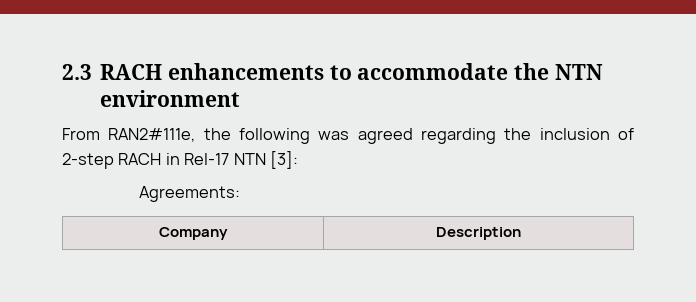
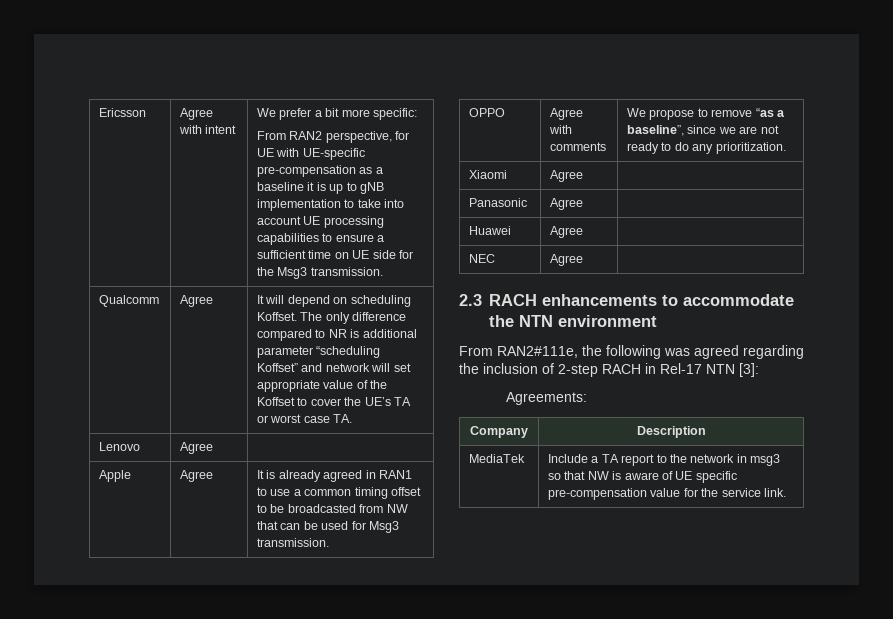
(62, 72) none -> [99,108,147,117] [180,108,214,120] [179,125,237,134] [257,108,417,120] [257,131,410,143] [257,148,365,160] [257,165,383,177] [257,182,384,194] [257,199,405,211] [257,216,384,228] [257,233,385,245] [257,250,413,259] [257,267,383,279] [99,295,160,307] [180,295,214,307] [257,295,411,307] [257,312,407,324] [257,329,417,341] [257,346,381,358] [257,363,411,372] [257,380,388,392] [257,397,411,406] [257,414,353,423] [99,442,141,451] [180,442,214,454] [99,470,132,482] [180,470,214,482] [257,470,412,482] [257,487,421,499] [257,504,408,513] [257,521,399,533] [257,538,330,547] [469,108,506,117] [550,108,584,120] [549,125,573,134] [550,142,607,151] [627,108,785,120] [627,125,779,136] [627,142,786,154] [469,170,508,179] [550,170,584,182] [469,198,528,207] [550,198,584,210] [469,226,512,235] [550,226,584,238] [469,254,496,263] [550,254,584,266] Ericsson | Agree with intent | We prefer a bit more specific: // From RAN2 perspective, for UE with UE-specific pre-compensation as a baseline it is up to gNB implementation to take into account UE processing capabilities to ensure a sufficient time on UE side for the Msg3 transmission. // Qualcomm | Agree | It will depend on scheduling Koffset. The only difference compared to NR is additional parameter “scheduling Koffset” and network will set appropriate value of the Koffset to cover the UE’s TA or worst case TA. // Lenovo | Agree | // Apple | Agree | It is already agreed in RAN1 to use a common timing offset to be broadcasted from NW that can be used for Msg3 transmission. // OPPO | Agree with comments | We propose to remove “as a baseline”, since we are not ready to do any prioritization. // Xiaomi | Agree | // Panasonic | Agree | // Huawei | Agree | // NEC | Agree | //
(521, 233) none -> [469,454,526,463] [548,454,781,466] [548,471,737,483] [548,488,786,500] // MediaTek | Include a TA report to the network in msg3 so that NW is aware of UE specific pre-compensation value for the service link.

